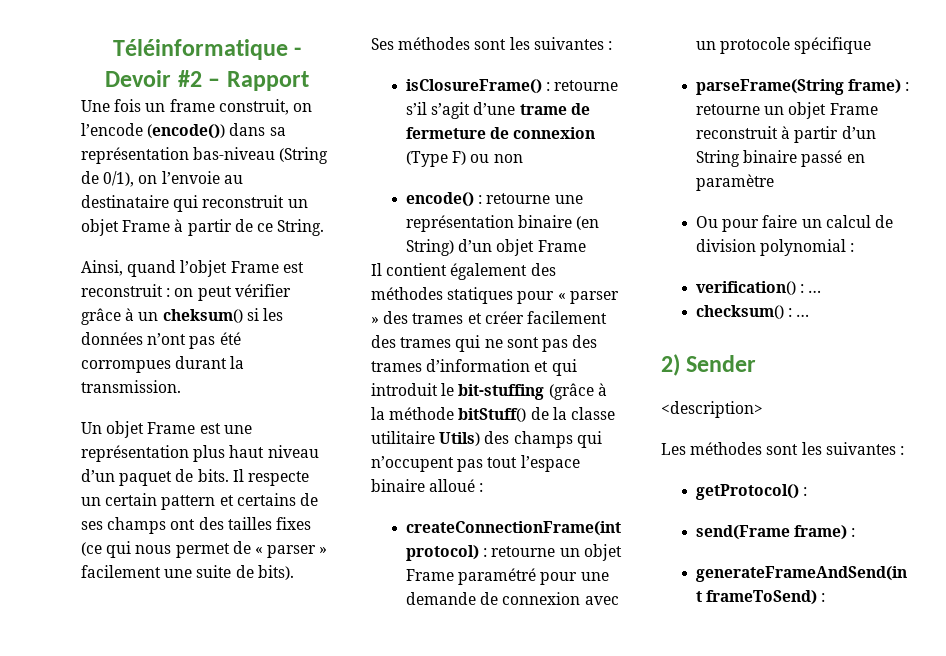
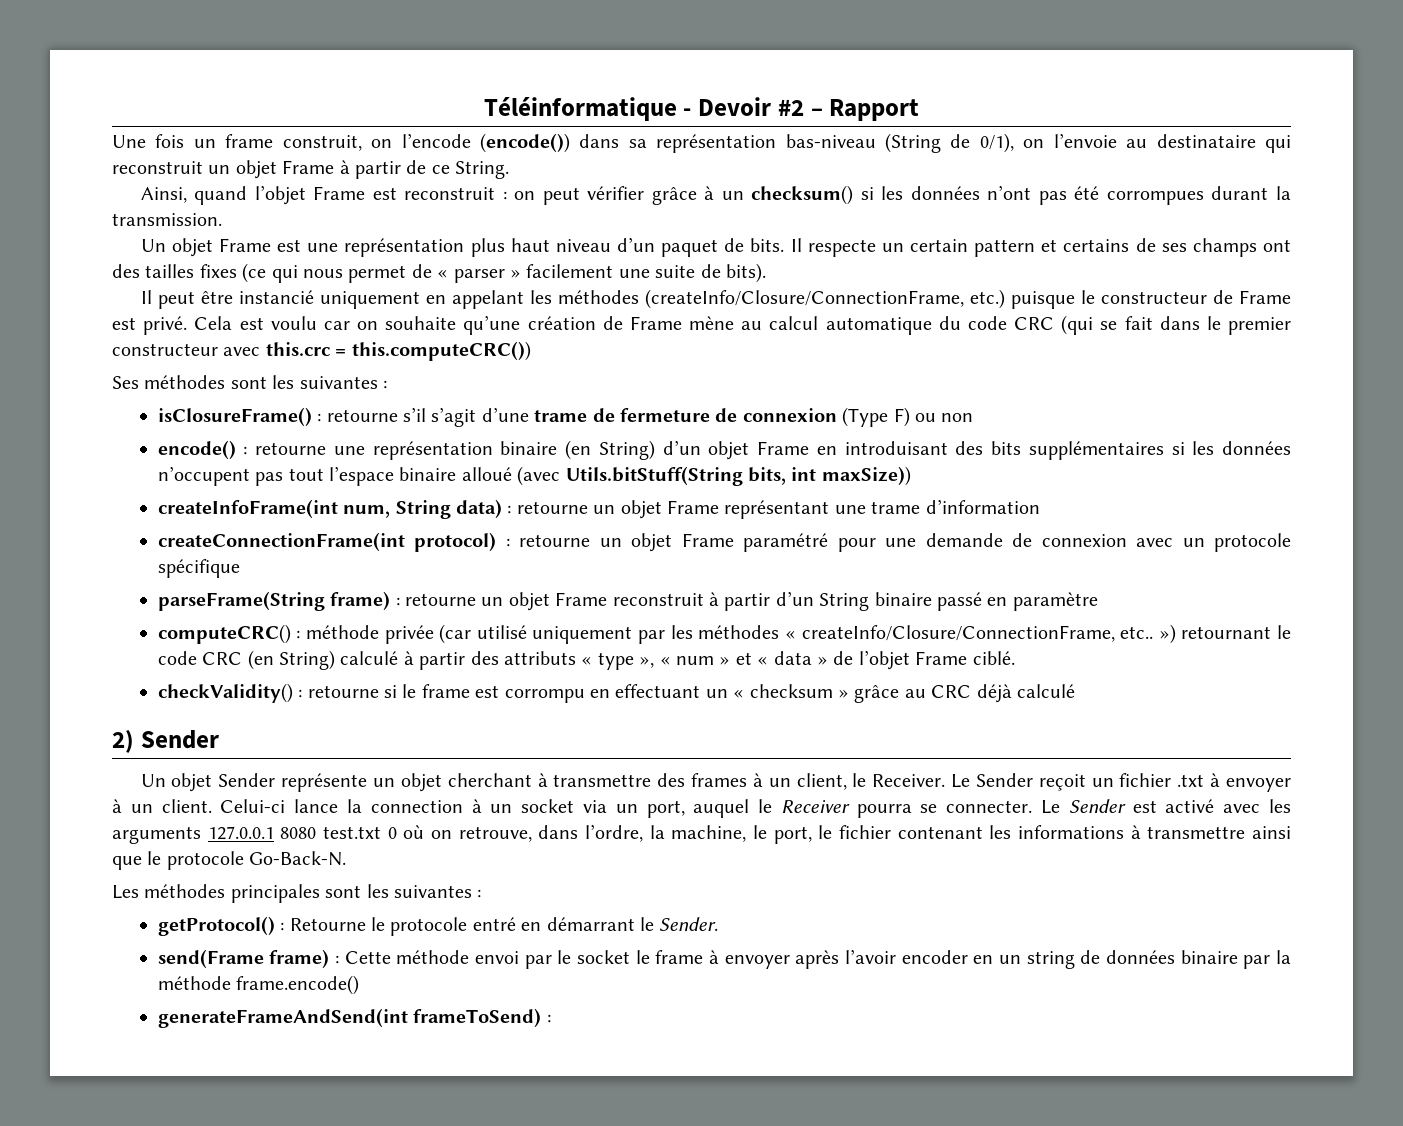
[162,309,243,323] cheksum() -> [751,185,854,205] checksum()
(294, 572) none -> [140,289,1291,309] [112,315,1291,335] [112,341,531,361] // Il peut être instancié uniquement en appelant les méthodes (createInfo/Closure/ConnectionFrame, etc.) puisque le constructeur de Frame est privé. Cela est voulu car on souhaite qu’une création de Frame mène au calcul automatique du code CRC (qui se fait dans le premier constructeur avec this.crc = this.computeCRC())
[371,263,556,280] [371,287,619,304] [371,311,607,324] [371,335,598,352] [371,359,577,376] [371,383,607,400] [371,407,615,422] [371,431,602,448] // Il contient également des méthodes statiques pour « parser » des trames et créer facilement des trames qui ne sont pas des trames d’information et qui introduit le bit-stuffing (grâce à la méthode bitStuff() de la classe utilitaire Utils) des champs qui -> [816,441,1291,460] en introduisant des bits supplémentaires si les données
[479,483,484,492] : -> [517,466,911,486] [157,499,1040,519] (avec Utils.bitStuff(String bits, int maxSize)) // createInfoFrame(int num, String data) : retourne un objet Frame représentant une trame d’information
[696,215,893,232] [696,239,855,256] [696,281,822,295] [696,305,810,319] [661,354,757,376] [661,401,763,418] Ou pour faire un calcul de division polynomial : // verification() : … // checksum() : … // 2) Sender // <description> -> [157,624,1292,644] [157,650,1015,670] [157,683,1075,703] [112,730,219,753] [140,773,1291,792] [112,799,1291,818] [112,824,1291,844] [112,851,347,870] computeCRC() : méthode privée (car utilisé uniquement par les méthodes « createInfo/Closure/ConnectionFrame, etc.. ») retournant le code CRC (en String) calculé à partir des attributs « type », « num » et « data » de l’objet Frame ciblé. // checkValidity() : retourne si le frame est corrompu en effectuant un « checksum » grâce au CRC déjà calculé // 2) Sender // Un objet Sender représente un objet cherchant à transmettre des frames à un client, le Receiver. Le Sender reçoit un fichier .txt à envoyer à un client. Celui-ci lance la connection à un socket via un port, auquel le Receiver pourra se connecter. Le Sender est activé avec les arguments 127.0.0.1 8080 test.txt 0 où on retrouve, dans l’ordre, la machine, le port, le fichier contenant les informations à transmettre ainsi que le protocole Go-Back-N.
(763, 448) none -> [230,884,320,903] principales
[696,525,856,540] // send(Frame frame) : -> [289,917,719,936] [157,949,1291,969] [157,975,360,995] Retourne le protocole entré en démarrant le Sender. // send(Frame frame) : Cette méthode envoi par le socket le frame à envoyer après l’avoir encoder en un string de données binaire par la méthode frame.encode()

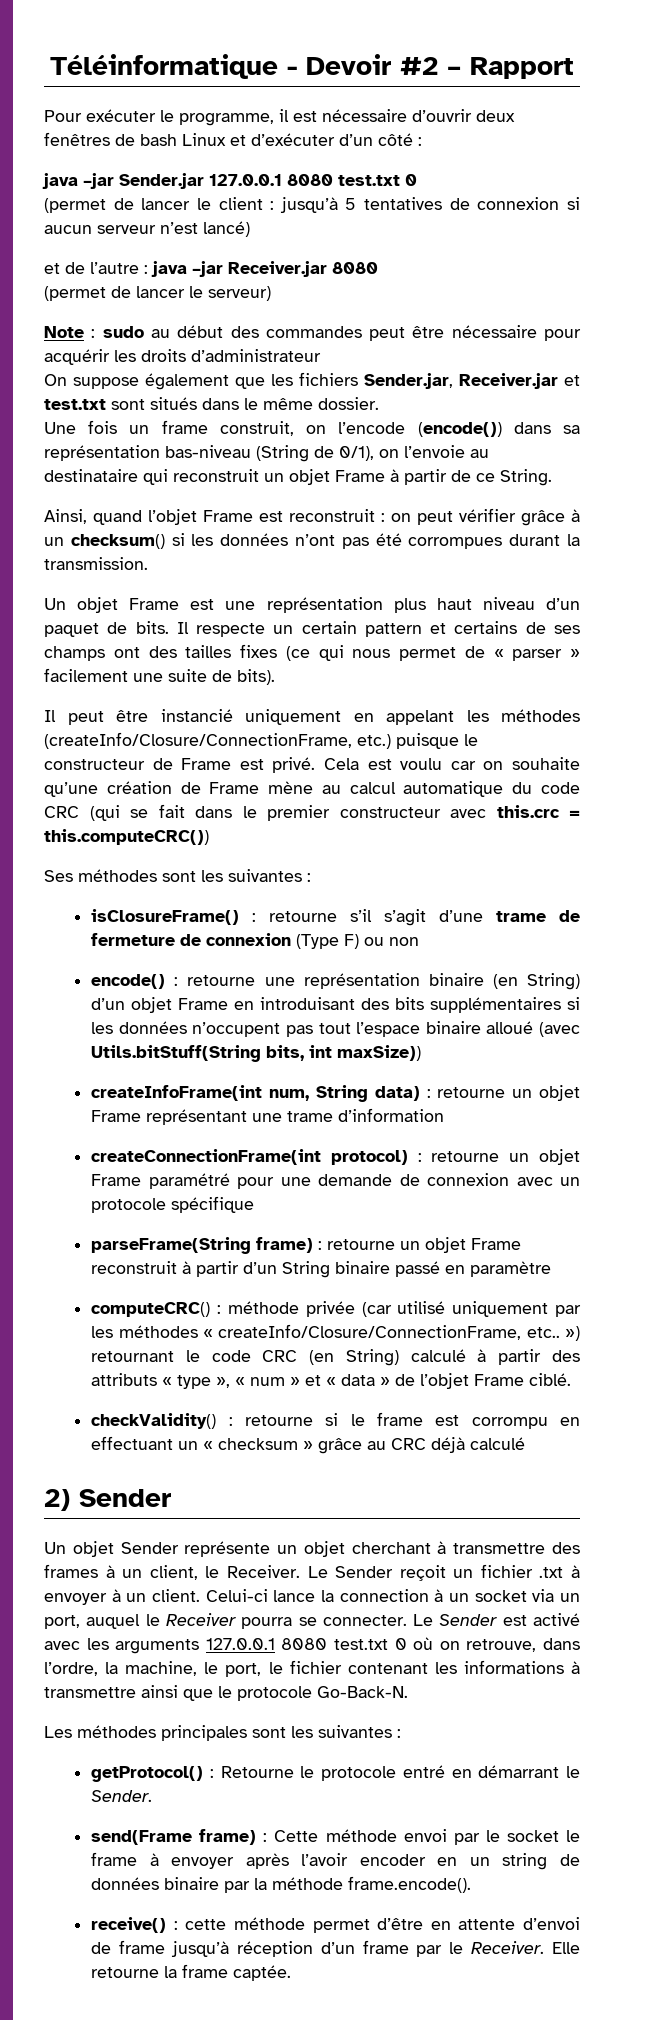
(920, 110) none -> [44,109,515,126] [44,132,422,146] [42,173,417,189] [44,197,580,213] [44,221,250,237] [44,261,378,277] [44,286,271,301] [44,325,581,341] [44,349,321,365] [44,372,580,390] [44,397,379,410] // Pour exécuter le programme, il est nécessaire d’ouvrir deux fenêtres de bash Linux et d’exécuter d’un côté : // java –jar Sender.jar 127.0.0.1 8080 test.txt 0 // (permet de lancer le client : jusqu’à 5 tentatives de connexion si aucun serveur n’est lancé) // et de l’autre : java –jar Receiver.jar 8080 // (permet de lancer le serveur) // Note : sudo au début des commandes peut être nécessaire pour acquérir les droits d’administrateur // On suppose également que les fichiers Sender.jar, Receiver.jar et test.txt sont situés dans le même dossier.
[236,975,360,995] [157,1008,551,1028] frame.encode() // generateFrameAndSend(int frameToSend) : -> [348,1876,472,1893] [91,1917,580,1933] [91,1940,580,1957] [91,1964,292,1981] frame.encode(). // receive() : cette méthode permet d’être en attente d’envoi de frame jusqu’à réception d’un frame par le Receiver. Elle retourne la frame captée.

